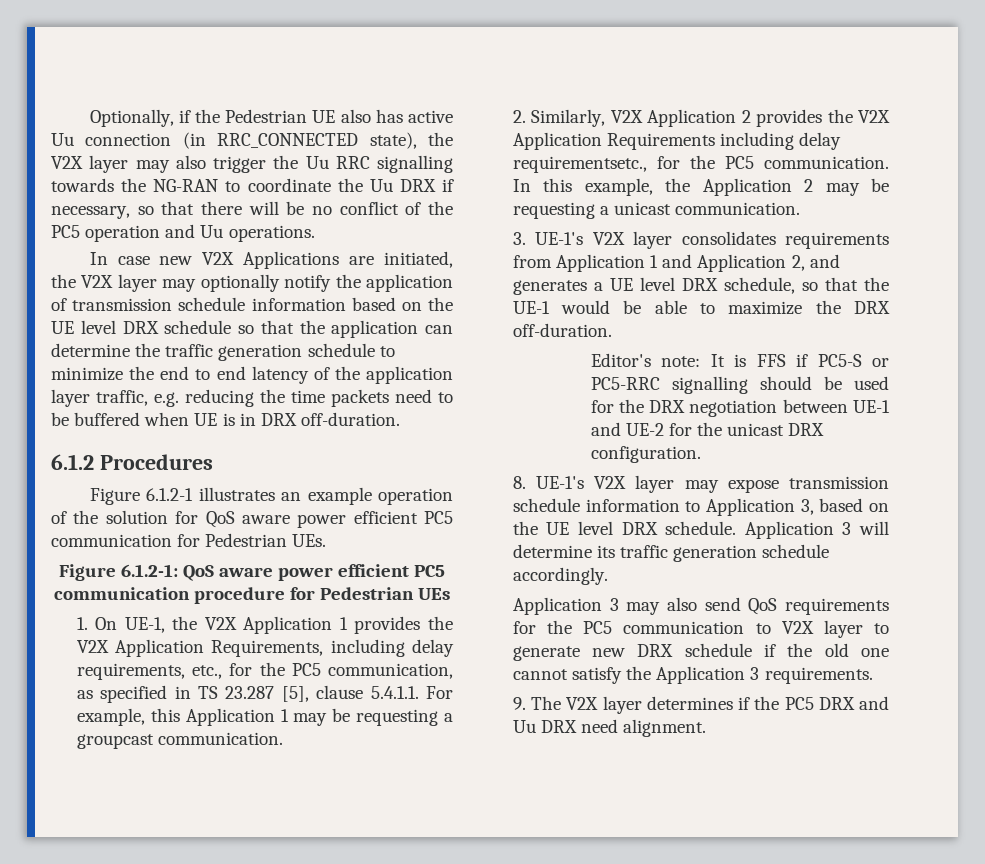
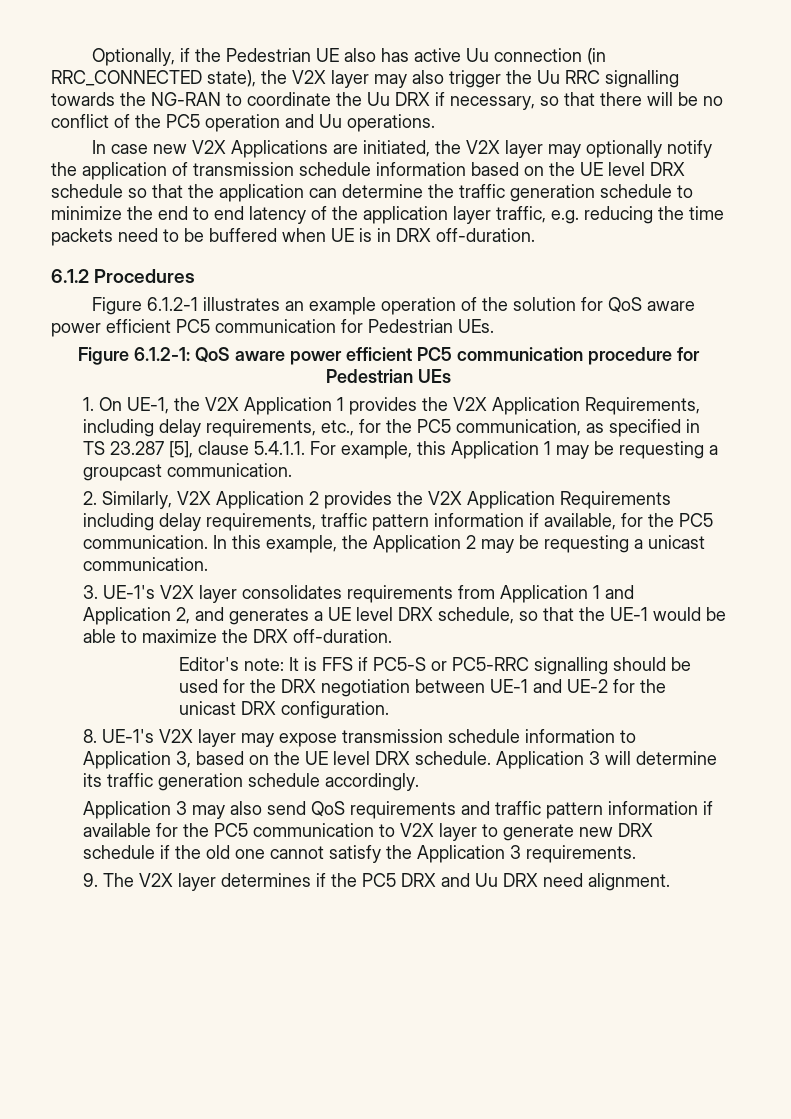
[512,156,647,173] requirementsetc., -> [205,513,616,531] requirements, traffic pattern information if available,
(889, 606) none -> [460,801,713,819] [82,823,151,837] and traffic pattern information if available

